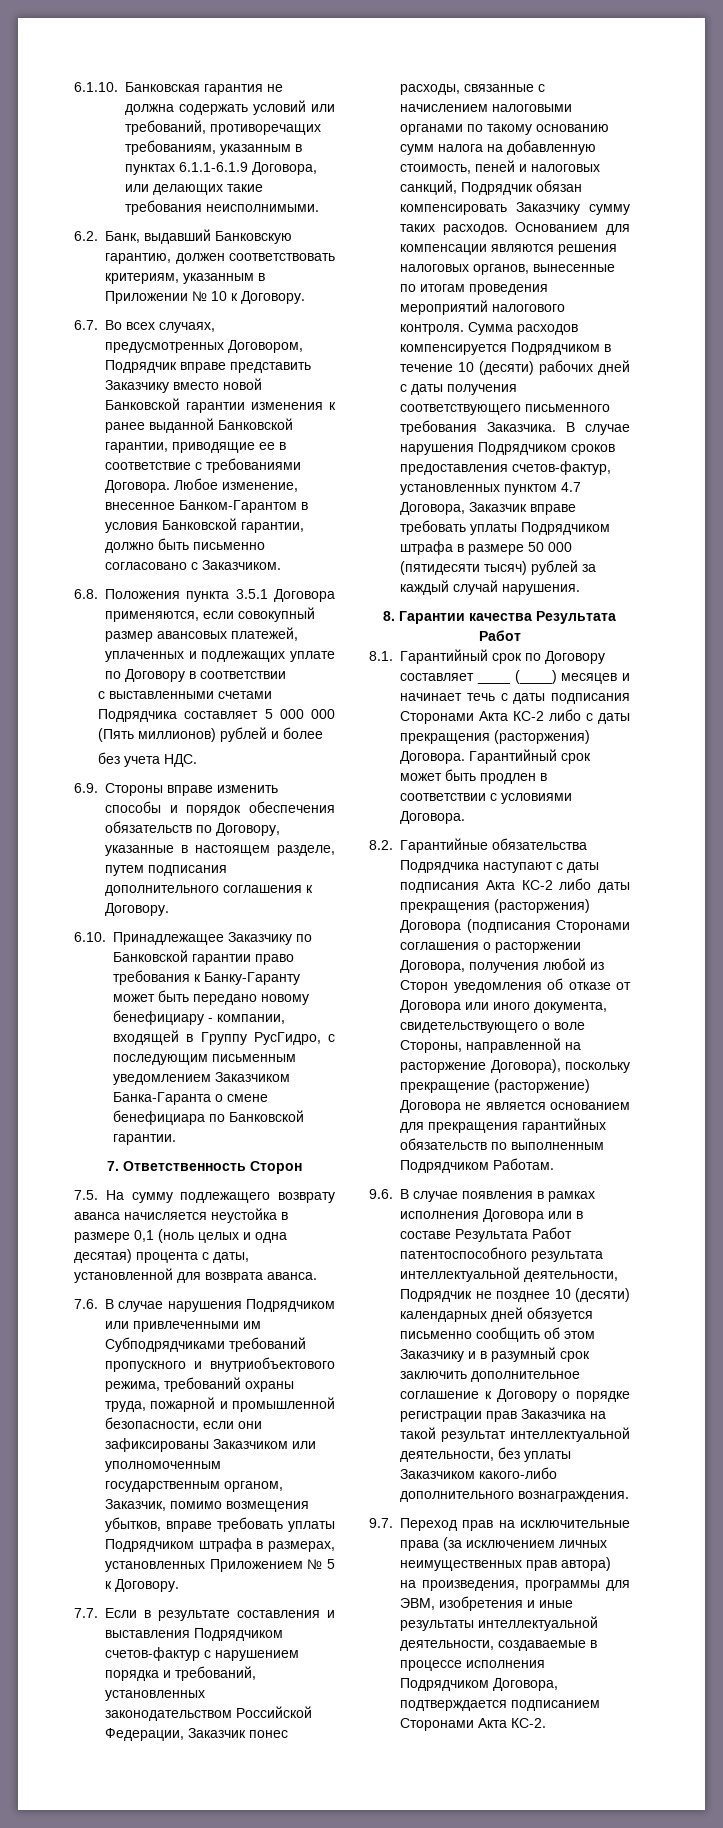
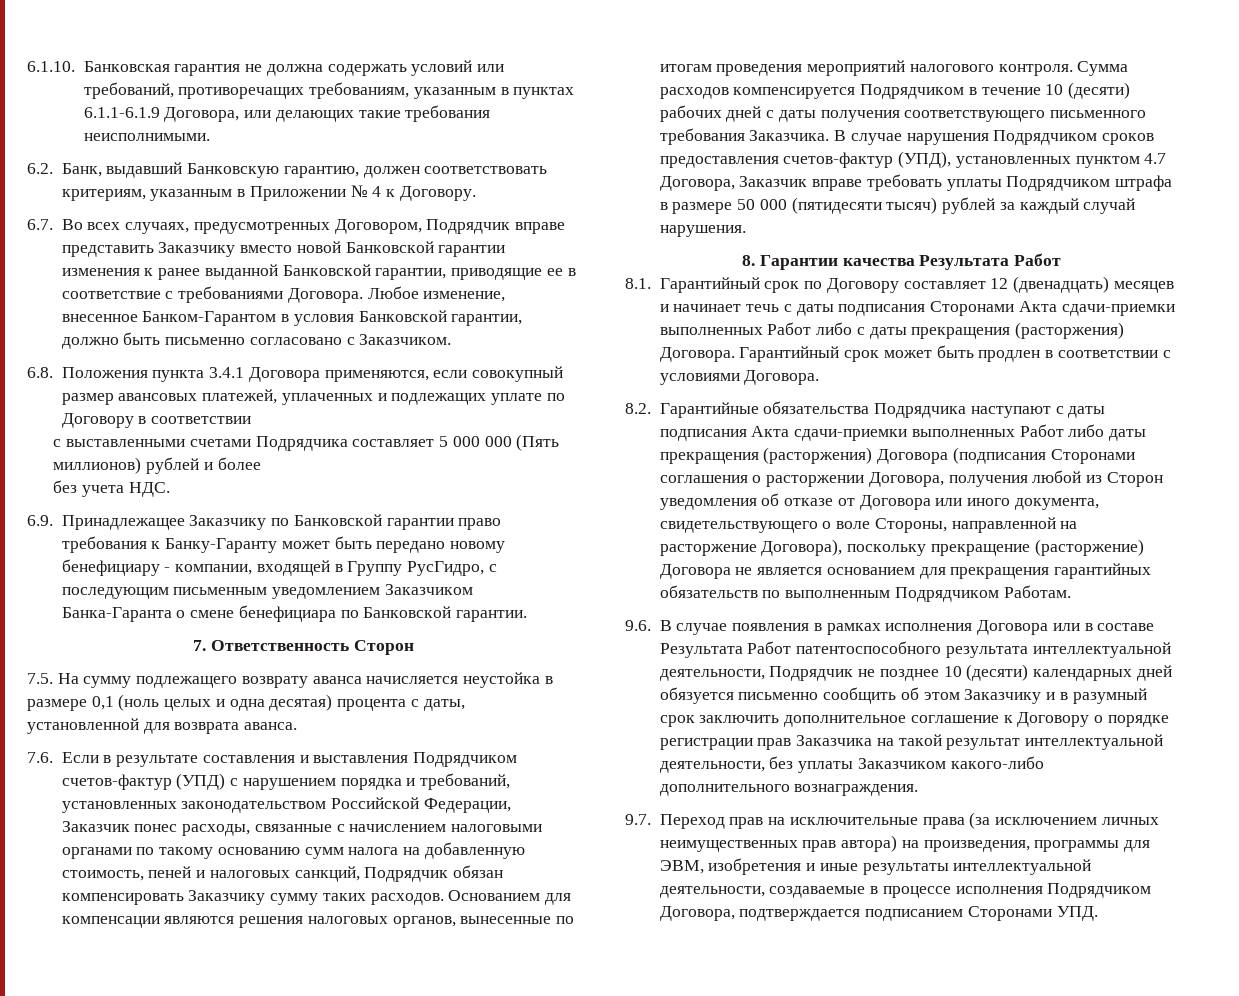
[211,291,227,301] 10 -> [372,186,382,197] 4
[235,589,268,599] 3.5.1 -> [209,367,245,378] 3.4.1
[105,783,278,796] [105,801,335,816] [105,821,280,836] [105,845,335,856] [105,865,227,876] [105,885,313,896] [105,903,169,916] [74,932,106,942] Стороны вправе изменить способы и порядок обеспечения обязательств по Договору, указанные в настоящем разделе, путем подписания дополнительного соглашения к Договору. // 6.10. -> (53, 520) none
[105,1299,335,1312] [105,1321,261,1332] [105,1337,306,1352] [105,1357,335,1372] [105,1377,294,1392] [105,1397,335,1412] [105,1417,262,1431] [105,1438,316,1452] [105,1461,221,1472] [105,1481,283,1492] [105,1499,309,1512] [105,1517,335,1532] [105,1538,335,1552] [105,1559,335,1572] [105,1579,179,1592] [74,1608,98,1618] В случае нарушения Подрядчиком или привлеченными им Субподрядчиками требований пропускного и внутриобъектового режима, требований охраны труда, пожарной и промышленной безопасности, если они зафиксированы Заказчиком или уполномоченным государственным органом, Заказчик, помимо возмещения убытков, вправе требовать уплаты Подрядчиком штрафа в размерах, установленных Приложением № 5 к Договору. // 7.7. -> (53, 757) none
(200, 1654) none -> [176,773,226,790] (УПД)
[512,461,611,475] счетов-фактур, -> [783,151,952,168] счетов-фактур (УПД),
[476,670,557,684] ____ (____) -> [990,276,1110,293] 12 (двенадцать)
[513,711,544,721] КС-2 -> [1061,304,1175,316] [659,322,812,335] сдачи-приемки выполненных Работ
[521,880,553,890] КС-2 -> [794,424,1064,441] сдачи-приемки выполненных Работ
[478,1718,546,1728] Акта КС-2. -> [1056,906,1098,921] УПД.

